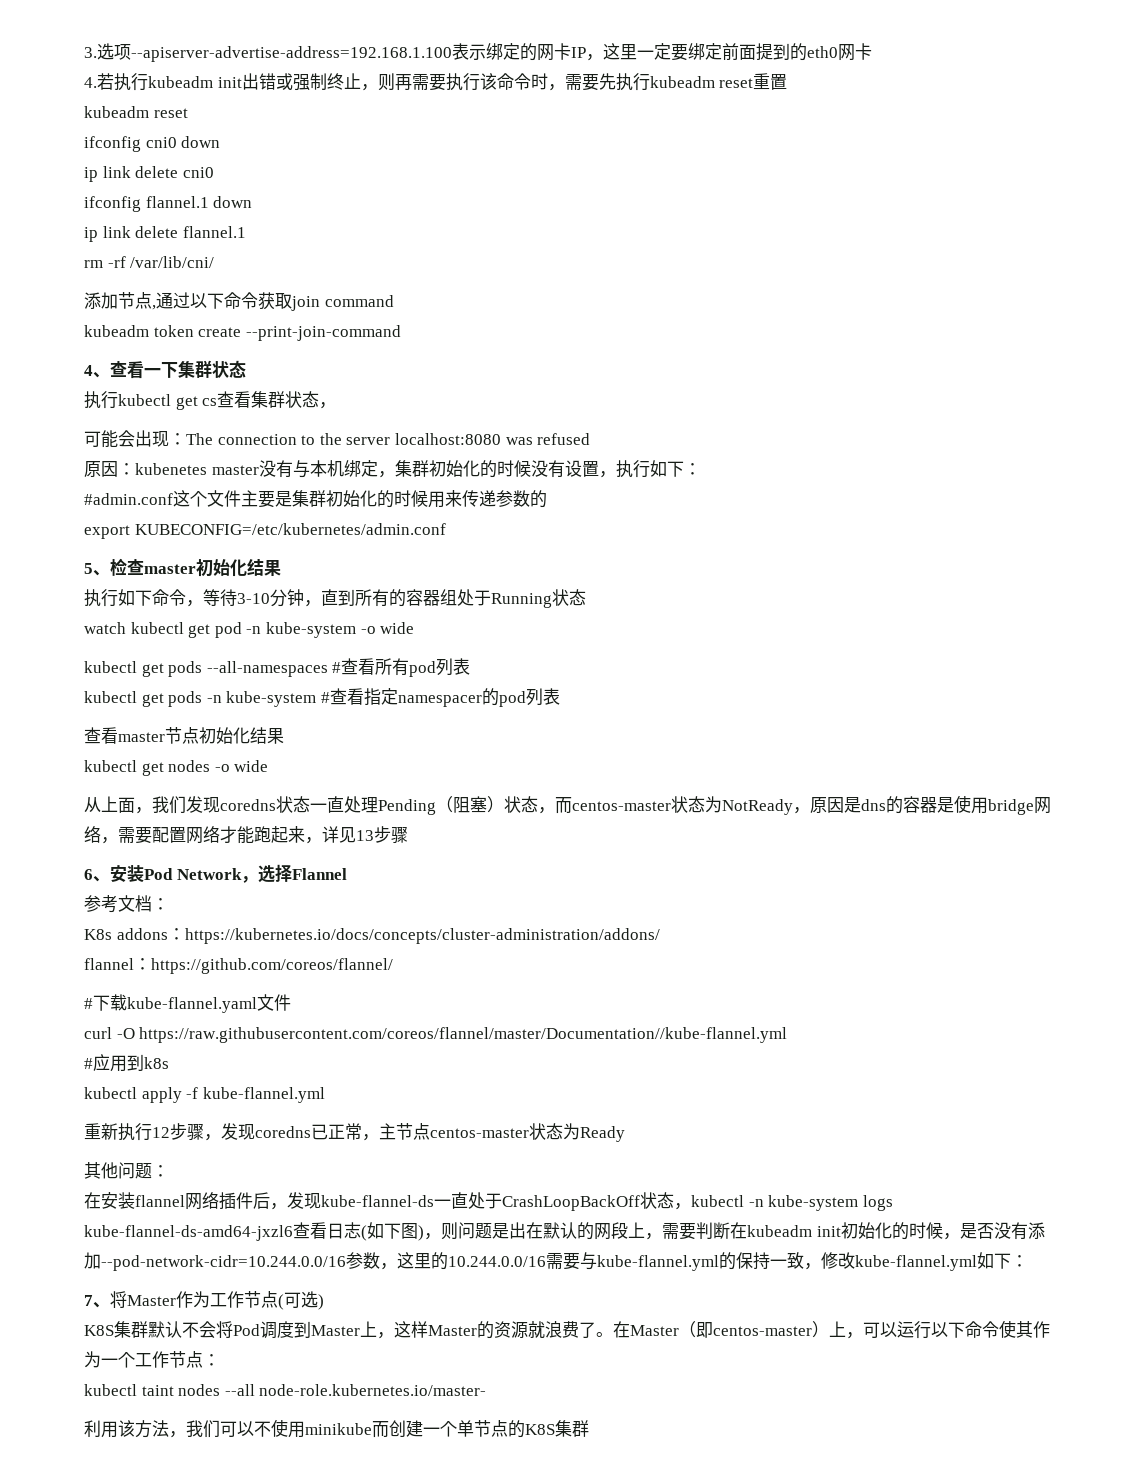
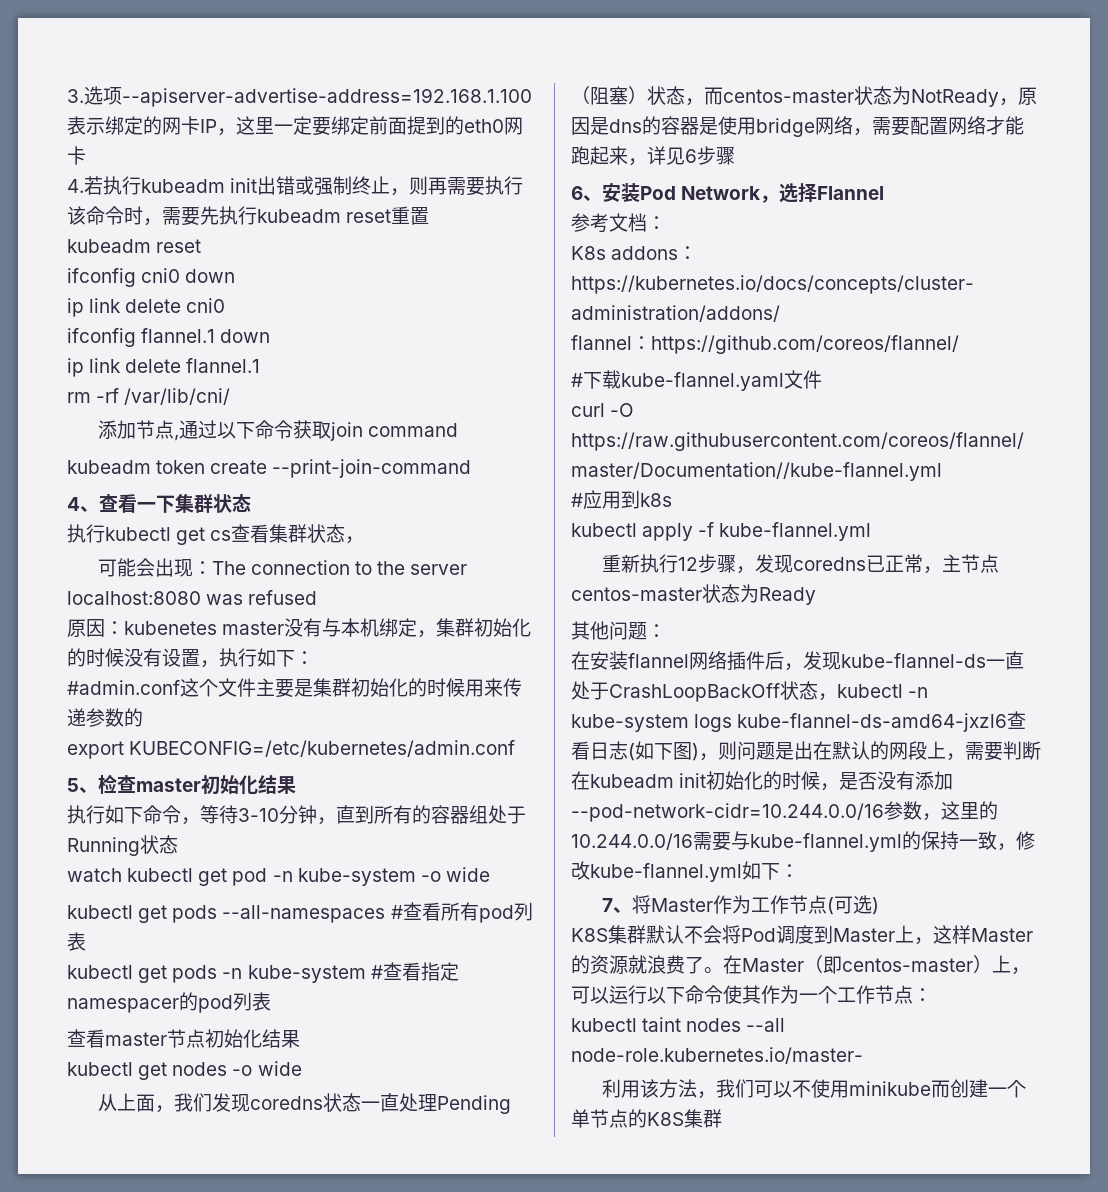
[356,830,374,841] 13 -> [685,149,697,163] 6

